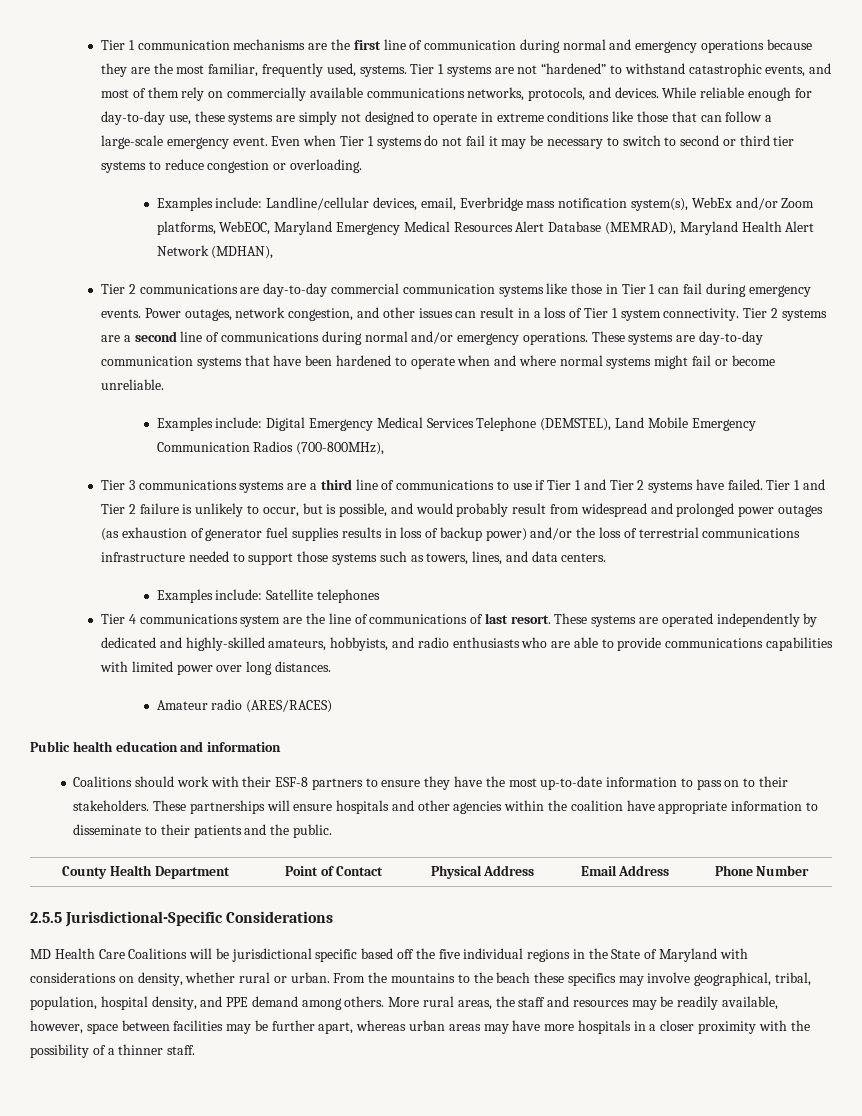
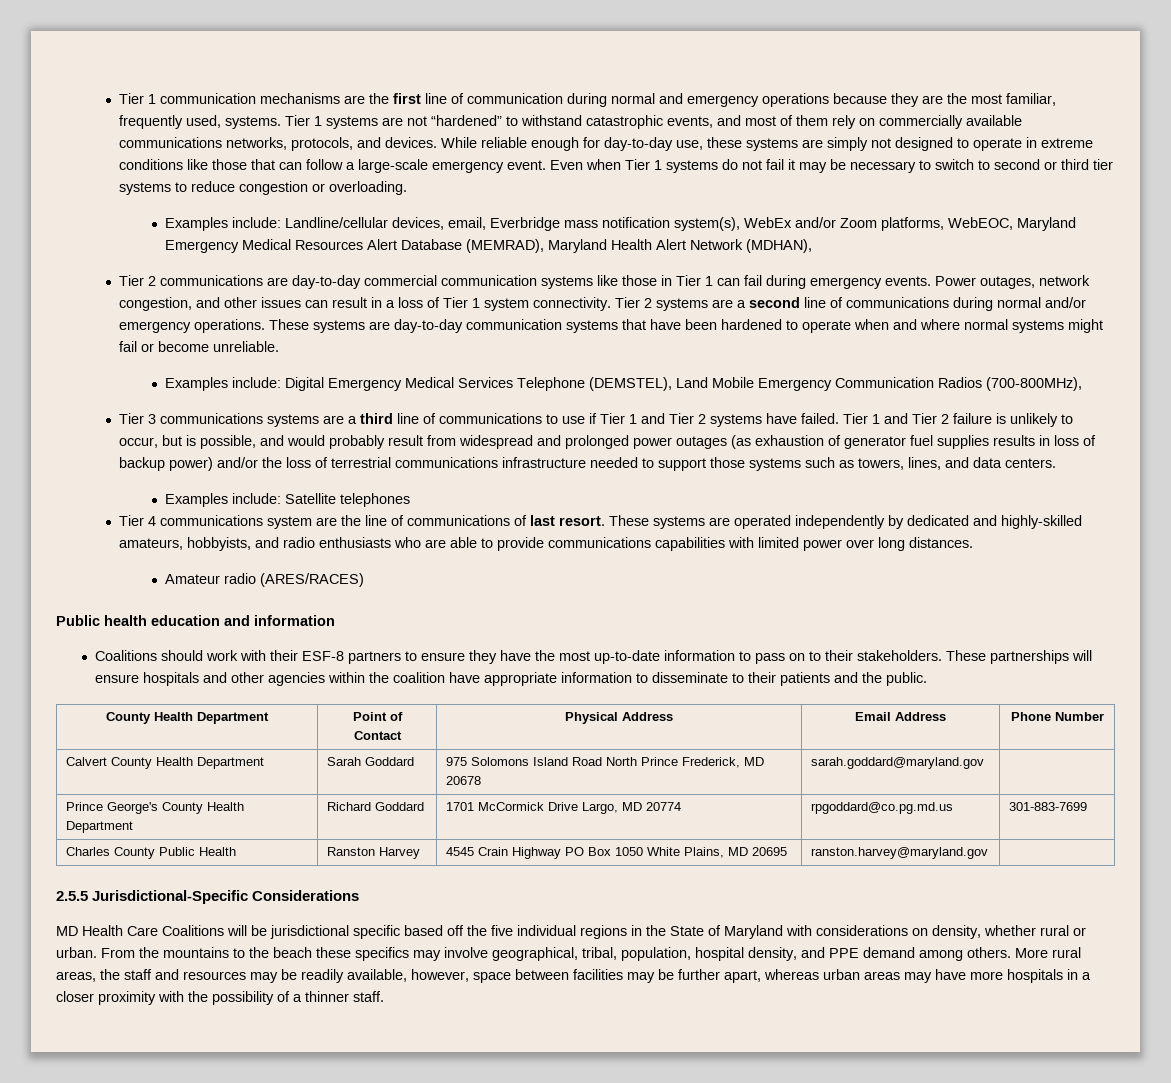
(810, 870) none -> [66,757,265,769] [327,757,415,766] [446,757,765,768] [446,776,482,785] [811,757,985,769] [66,802,245,814] [66,821,134,833] [327,802,425,811] [446,802,682,814] [811,802,954,814] [1009,802,1088,811] [66,847,237,859] [327,847,421,859] [446,847,788,859] [811,847,989,859] // Calvert County Health Department | Sarah Goddard | 975 Solomons Island Road North Prince Frederick, MD 20678 | sarah.goddard@maryland.gov | // Prince George's County Health Department | Richard Goddard | 1701 McCormick Drive Largo, MD 20774 | rpgoddard@co.pg.md.us | 301-883-7699 // Charles County Public Health | Ranston Harvey | 4545 Crain Highway PO Box 1050 White Plains, MD 20695 | ranston.harvey@maryland.gov |

